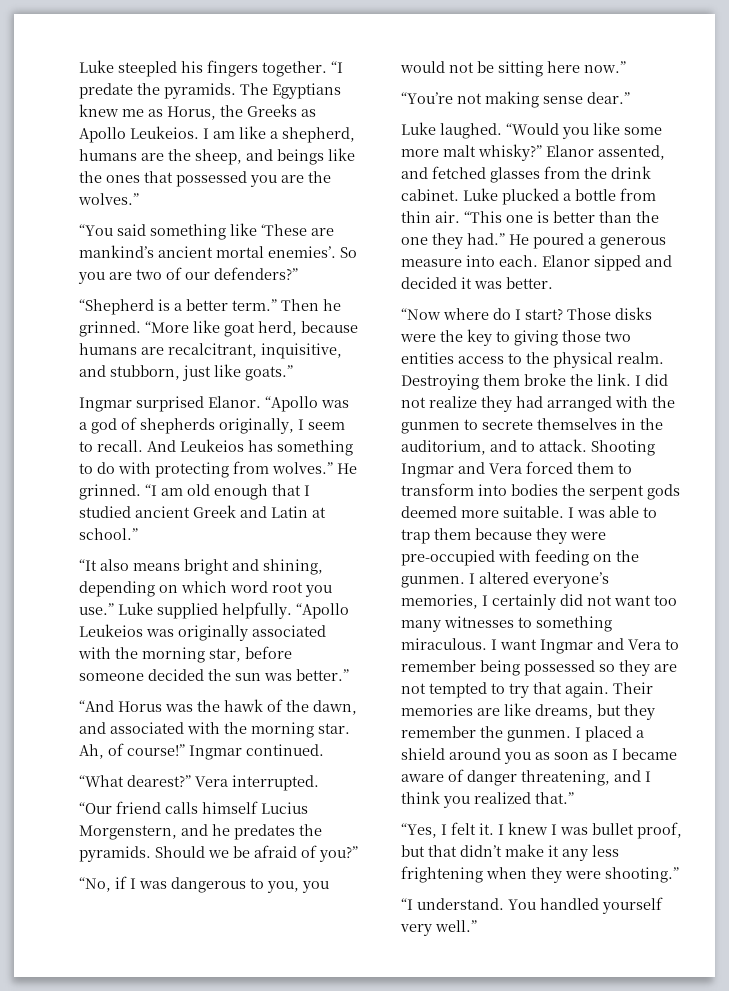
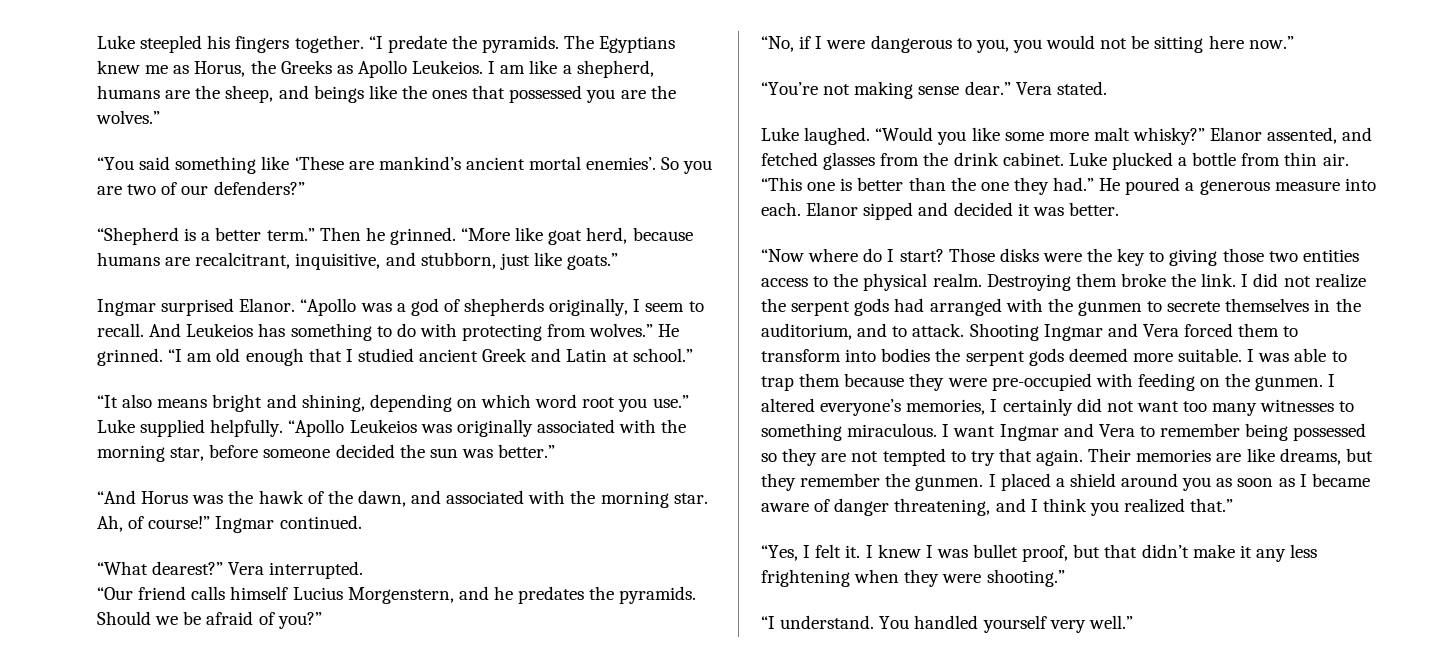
[139,881,167,889] was -> [826,40,866,49] were
(630, 98) none -> [1015,81,1107,95] Vera stated.
[481,396,512,412] they -> [761,298,890,316] the serpent gods

